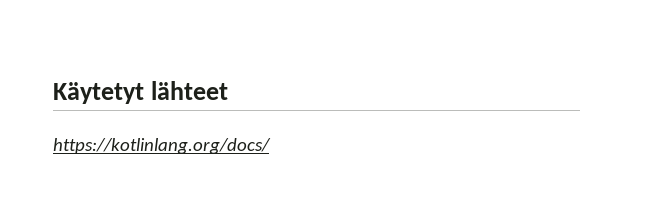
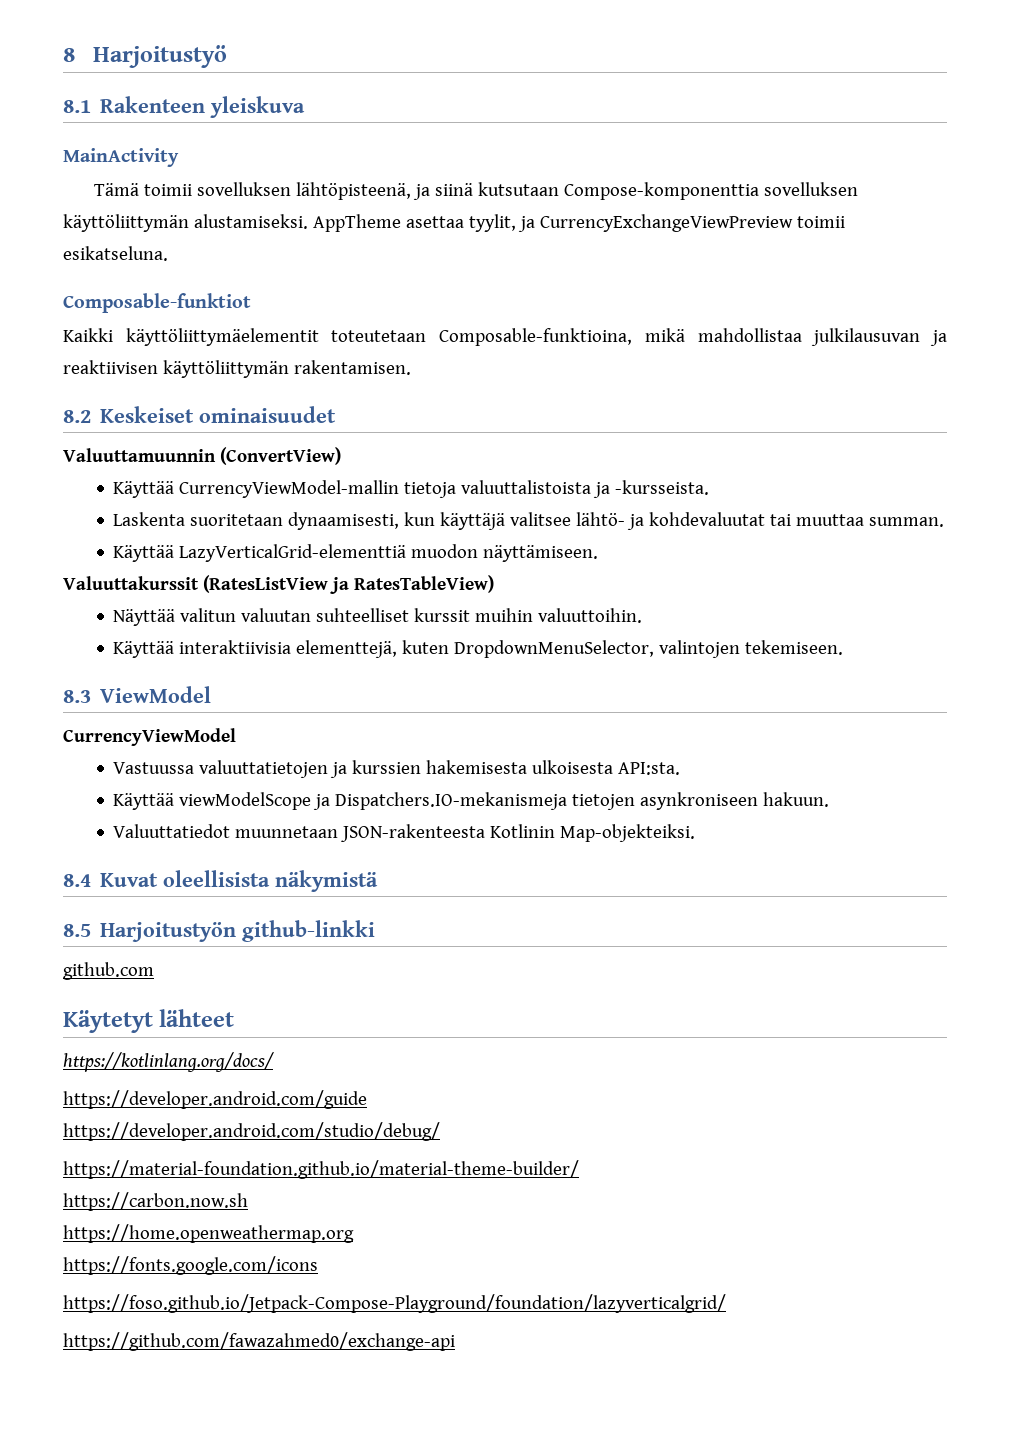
[53,81,229,104] [53,138,271,154] Käytetyt lähteet // https://kotlinlang.org/docs/ -> [63,45,227,68] [63,96,306,118] [63,148,179,167] [93,182,858,200] [63,214,845,232] [63,246,168,261] [63,293,251,313] [63,328,947,346] [63,360,411,378] [63,406,337,423] [63,447,341,465] [113,480,710,498] [113,512,945,530] [113,544,599,562] [63,575,494,594] [113,608,643,626] [113,640,844,658] [63,686,212,703] [63,728,236,746] [113,760,681,778] [113,792,830,810] [113,824,696,842] [63,870,379,892] [63,920,376,942] [63,962,154,980] [63,1009,235,1033] [63,1052,274,1072] [63,1090,367,1109] [63,1122,440,1141] [63,1160,579,1179] [63,1192,248,1211] [63,1224,354,1243] [63,1256,318,1275] [63,1294,726,1313] [63,1332,455,1351] 8 Harjoitustyö // 8.1 Rakenteen yleiskuva // MainActivity // Tämä toimii sovelluksen lähtöpisteenä, ja siinä kutsutaan Compose-komponenttia sovelluksen käyttöliittymän alustamiseksi. AppTheme asettaa tyylit, ja CurrencyExchangeViewPreview toimii esikatseluna. // Composable-funktiot // Kaikki käyttöliittymäelementit toteutetaan Composable-funktioina, mikä mahdollistaa julkilausuvan ja reaktiivisen käyttöliittymän rakentamisen. // 8.2 Keskeiset ominaisuudet // Valuuttamuunnin (ConvertView) // Käyttää CurrencyViewModel-mallin tietoja valuuttalistoista ja -kursseista. // Laskenta suoritetaan dynaamisesti, kun käyttäjä valitsee lähtö- ja kohdevaluutat tai muuttaa summan. // Käyttää LazyVerticalGrid-elementtiä muodon näyttämiseen. // Valuuttakurssit (RatesListView ja RatesTableView) // Näyttää valitun valuutan suhteelliset kurssit muihin valuuttoihin. // Käyttää interaktiivisia elementtejä, kuten DropdownMenuSelector, valintojen tekemiseen. // 8.3 ViewModel // CurrencyViewModel // Vastuussa valuuttatietojen ja kurssien hakemisesta ulkoisesta API:sta. // Käyttää viewModelScope ja Dispatchers.IO-mekanismeja tietojen asynkroniseen hakuun. // Valuuttatiedot muunnetaan JSON-rakenteesta Kotlinin Map-objekteiksi. // 8.4 Kuvat oleellisista näkymistä // 8.5 Harjoitustyön github-linkki // github.com // Käytetyt lähteet // https://kotlinlang.org/docs/ // https://developer.android.com/guide // https://developer.android.com/studio/debug/ // https://material-foundation.github.io/material-theme-builder/ // https://carbon.now.sh // https://home.openweathermap.org // https://fonts.google.com/icons // https://foso.github.io/Jetpack-Compose-Playground/foundation/lazyverticalgrid/ // https://github.com/fawazahmed0/exchange-api

